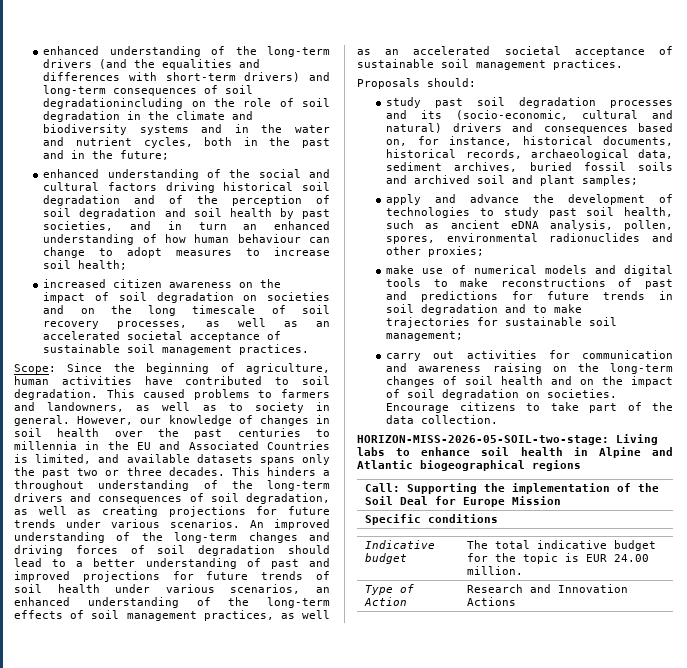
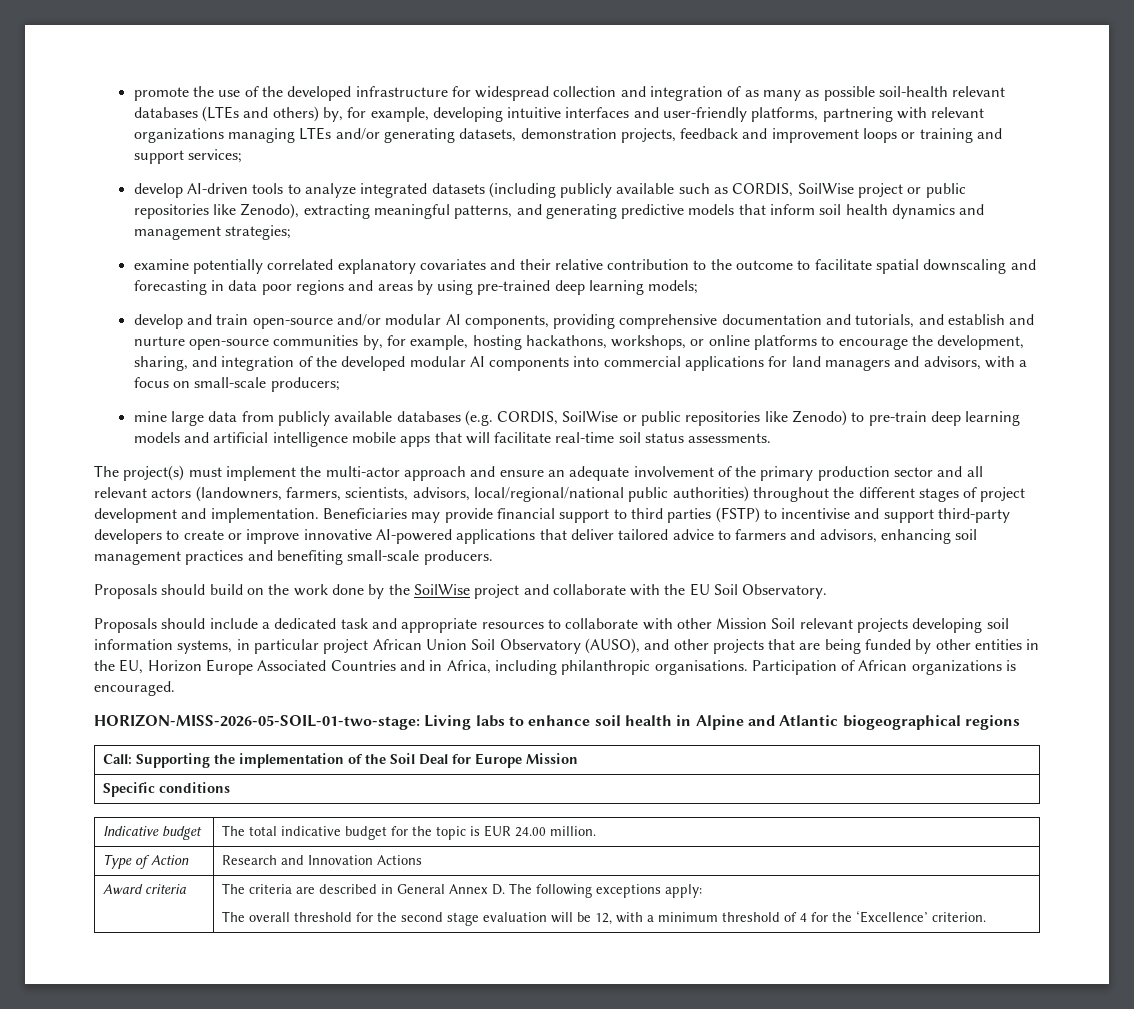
[43,46,330,57] [43,59,261,70] [43,72,330,82] [43,85,254,96] [43,98,330,109] [43,111,254,122] [43,124,330,135] [43,137,330,148] [43,150,170,160] [43,169,330,180] [43,182,330,193] [43,195,331,206] [43,208,330,219] [43,221,330,231] [43,234,330,245] [43,247,330,258] [43,260,128,270] [43,279,282,288] [43,292,330,303] [43,305,330,316] [43,318,330,329] [43,331,282,342] [43,344,310,355] [14,363,330,374] [14,376,330,385] [14,389,330,400] [14,402,330,413] [14,415,330,426] [14,428,331,439] [14,441,330,450] [14,454,330,465] [14,467,330,478] [14,480,330,491] [14,493,330,504] [14,506,330,517] [14,519,330,530] [14,532,330,543] [14,545,331,556] [14,558,330,569] [14,571,331,582] [14,584,330,594] [14,597,330,608] [14,610,330,621] [357,46,673,57] [357,59,623,70] [357,78,476,89] [386,97,673,108] [386,110,673,120] [386,123,673,134] [386,136,673,146] [386,149,673,160] [386,162,673,172] [386,175,639,186] [386,194,673,205] [386,207,673,218] [386,220,673,231] [386,233,673,244] [386,246,485,257] [386,265,673,276] [386,278,673,289] [386,291,673,302] [386,304,583,315] [386,317,618,328] [386,331,464,341] [386,350,673,361] [386,363,673,374] [386,376,673,387] [386,389,618,400] [386,402,673,413] [386,415,499,424] [357,435,609,445] enhanced understanding of the long-term drivers (and the equalities and differences with short-term drivers) and long-term consequences of soil degradationincluding on the role of soil degradation in the climate and biodiversity systems and in the water and nutrient cycles, both in the past and in the future; // enhanced understanding of the social and cultural factors driving historical soil degradation and of the perception of soil degradation and soil health by past societies, and in turn an enhanced understanding of how human behaviour can change to adopt measures to increase soil health; // increased citizen awareness on the impact of soil degradation on societies and on the long timescale of soil recovery processes, as well as an accelerated societal acceptance of sustainable soil management practices. // Scope: Since the beginning of agriculture, human activities have contributed to soil degradation. This caused problems to farmers and landowners, as well as to society in general. However, our knowledge of changes in soil health over the past centuries to millennia in the EU and Associated Countries is limited, and available datasets spans only the past two or three decades. This hinders a throughout understanding of the long-term drivers and consequences of soil degradation, as well as creating projections for future trends under various scenarios. An improved understanding of the long-term changes and driving forces of soil degradation should lead to a better understanding of past and improved projections for future trends of soil health under various scenarios, an enhanced understanding of the long-term effects of soil management practices, as well as an accelerated societal acceptance of sustainable soil management practices. // Proposals should: // study past soil degradation processes and its (socio-economic, cultural and natural) drivers and consequences based on, for instance, historical documents, historical records, archaeological data, sediment archives, buried fossil soils and archived soil and plant samples; // apply and advance the development of technologies to study past soil health, such as ancient eDNA analysis, pollen, spores, environmental radionuclides and other proxies; // make use of numerical models and digital tools to make reconstructions of past and predictions for future trends in soil degradation and to make trajectories for sustainable soil management; // carry out activities for communication and awareness raising on the long-term changes of soil health and on the impact of soil degradation on societies. Encourage citizens to take part of the data collection. // HORIZON-MISS-2026-05-SOIL-two-stage: -> [133,86,1006,101] [133,106,985,122] [133,127,1003,143] [133,149,242,164] [133,182,966,198] [133,203,985,219] [133,225,291,240] [133,259,1036,274] [133,280,699,295] [133,314,1035,329] [133,335,1025,350] [133,356,1028,371] [133,377,340,392] [133,410,1021,426] [133,432,772,447] [94,465,983,481] [94,486,1026,502] [94,507,1011,523] [94,529,978,544] [94,550,493,565] [94,583,828,599] [94,618,1009,633] [94,638,1040,654] [94,659,1017,675] [94,681,175,696] [94,714,420,730] promote the use of the developed infrastructure for widespread collection and integration of as many as possible soil-health relevant databases (LTEs and others) by, for example, developing intuitive interfaces and user-friendly platforms, partnering with relevant organizations managing LTEs and/or generating datasets, demonstration projects, feedback and improvement loops or training and support services; // develop AI-driven tools to analyze integrated datasets (including publicly available such as CORDIS, SoilWise project or public repositories like Zenodo), extracting meaningful patterns, and generating predictive models that inform soil health dynamics and management strategies; // examine potentially correlated explanatory covariates and their relative contribution to the outcome to facilitate spatial downscaling and forecasting in data poor regions and areas by using pre-trained deep learning models; // develop and train open-source and/or modular AI components, providing comprehensive documentation and tutorials, and establish and nurture open-source communities by, for example, hosting hackathons, workshops, or online platforms to encourage the development, sharing, and integration of the developed modular AI components into commercial applications for land managers and advisors, with a focus on small-scale producers; // mine large data from publicly available databases (e.g. CORDIS, SoilWise or public repositories like Zenodo) to pre-train deep learning models and artificial intelligence mobile apps that will facilitate real-time soil status assessments. // The project(s) must implement the multi-actor approach and ensure an adequate involvement of the primary production sector and all relevant actors (landowners, farmers, scientists, advisors, local/regional/national public authorities) throughout the different stages of project development and implementation. Beneficiaries may provide financial support to third parties (FSTP) to incentivise and support third-party developers to create or improve innovative AI-powered applications that deliver tailored advice to farmers and advisors, enhancing soil management practices and benefiting small-scale producers. // Proposals should build on the work done by the SoilWise project and collaborate with the EU Soil Observatory. // Proposals should include a dedicated task and appropriate resources to collaborate with other Mission Soil relevant projects developing soil information systems, in particular project African Union Soil Observatory (AUSO), and other projects that are being funded by other entities in the EU, Horizon Europe Associated Countries and in Africa, including philanthropic organisations. Participation of African organizations is encouraged. // HORIZON-MISS-2026-05-SOIL-01-two-stage:
(517, 601) none -> [102,884,186,894] [221,883,702,898] [221,910,986,926] // Award criteria | The criteria are described in General Annex D. The following exceptions apply: // The overall threshold for the second stage evaluation will be 12, with a minimum threshold of 4 for the ‘Excellence’ criterion.

